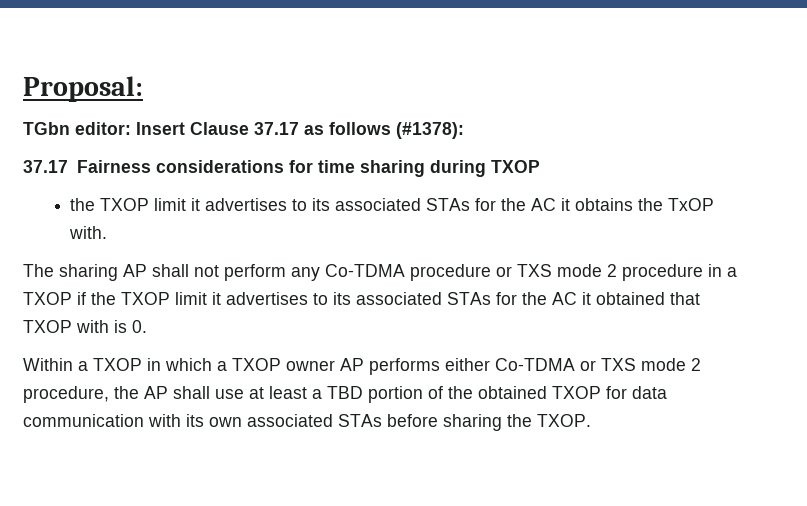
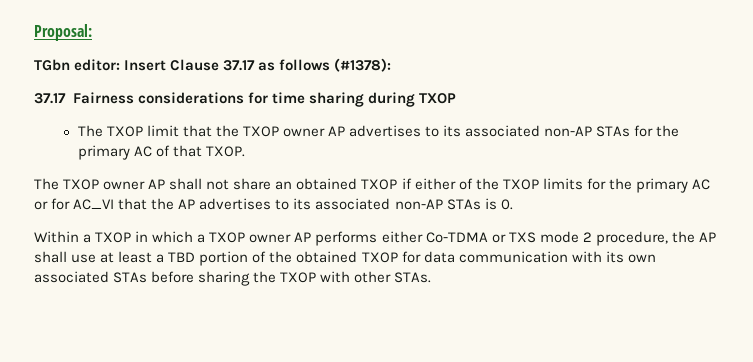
[70,198,715,211] [69,226,108,239] [23,264,118,281] the TXOP limit it advertises to its associated STAs for the AC it obtains the TxOP with. // The sharing -> [77,125,680,137] [77,145,245,160] [34,178,146,190] The TXOP limit that the TXOP owner AP advertises to its associated non-AP STAs for the primary AC of that TXOP. // The TXOP owner
[224,264,737,281] [23,292,700,305] [23,320,109,333] perform any Co-TDMA procedure or TXS mode 2 procedure in a TXOP if the TXOP limit it advertises to its associated STAs for the AC it obtained that TXOP with -> [233,178,710,193] [34,198,481,210] share an obtained TXOP if either of the TXOP limits for the primary AC or for AC_VI that the AP advertises to its associated non-AP STAs
[537,414,591,427] TXOP. -> [280,271,432,283] TXOP with other STAs.

